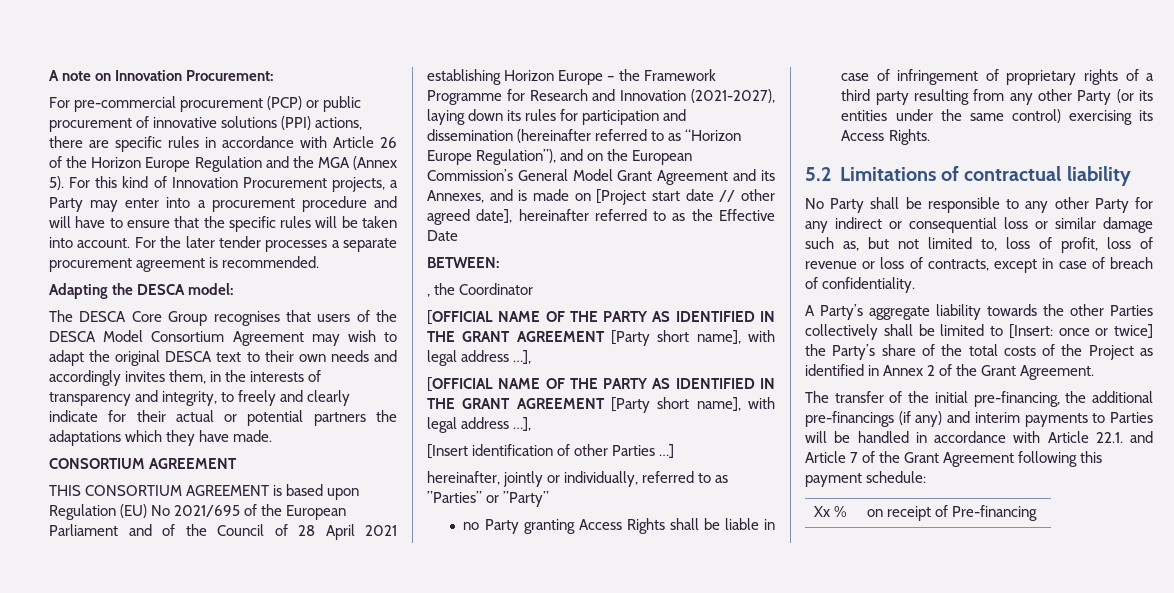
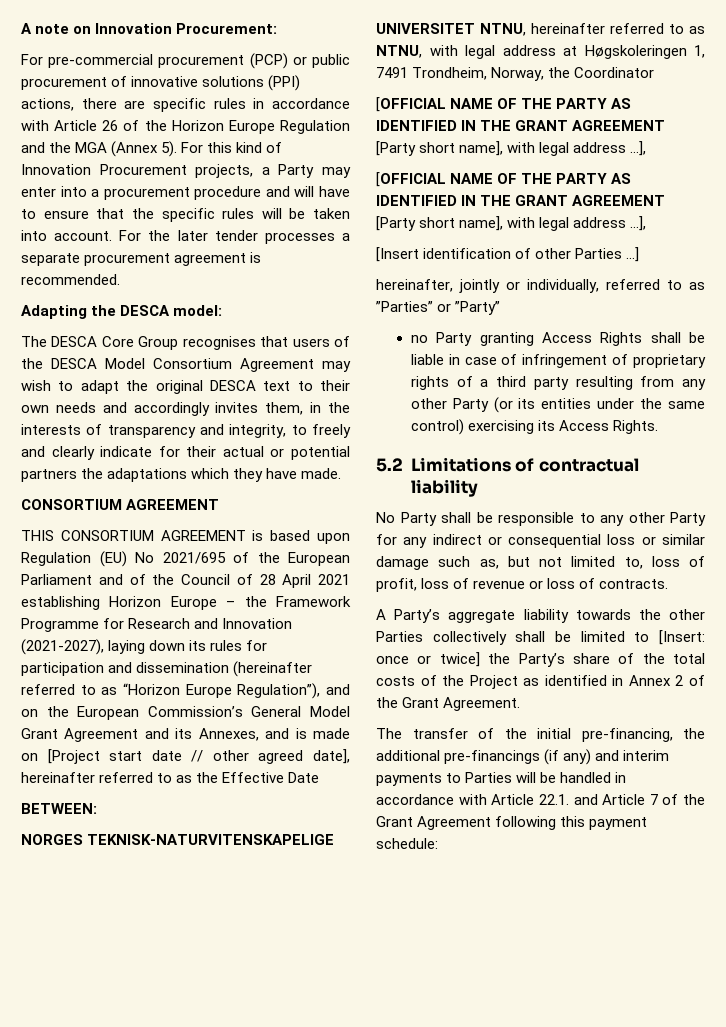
[427,294,430,297] , -> [21,834,335,845] [376,23,705,36] [376,45,705,59] [376,67,545,81] NORGES TEKNISK-NATURVITENSKAPELIGE UNIVERSITET NTNU, hereinafter referred to as NTNU, with legal address at Høgskoleringen 1, 7491 Trondheim, Norway,
[927,257,1153,273] [805,277,916,293] contracts, except in case of breach of confidentiality. -> [599,579,669,589] contracts.
[814,506,848,517] [867,505,1038,521] // Xx % | on receipt of Pre-financing -> (438, 843) none

